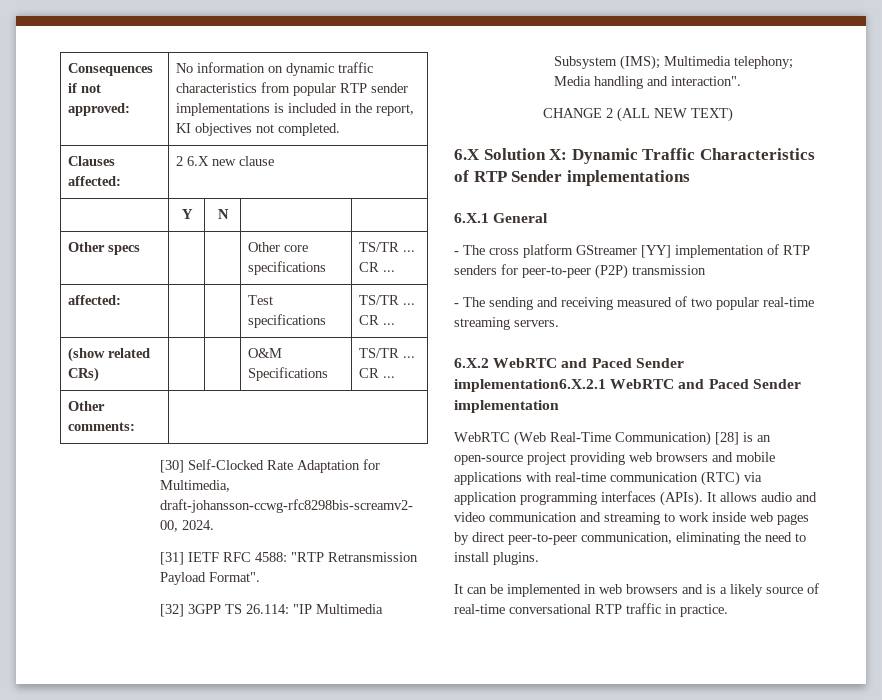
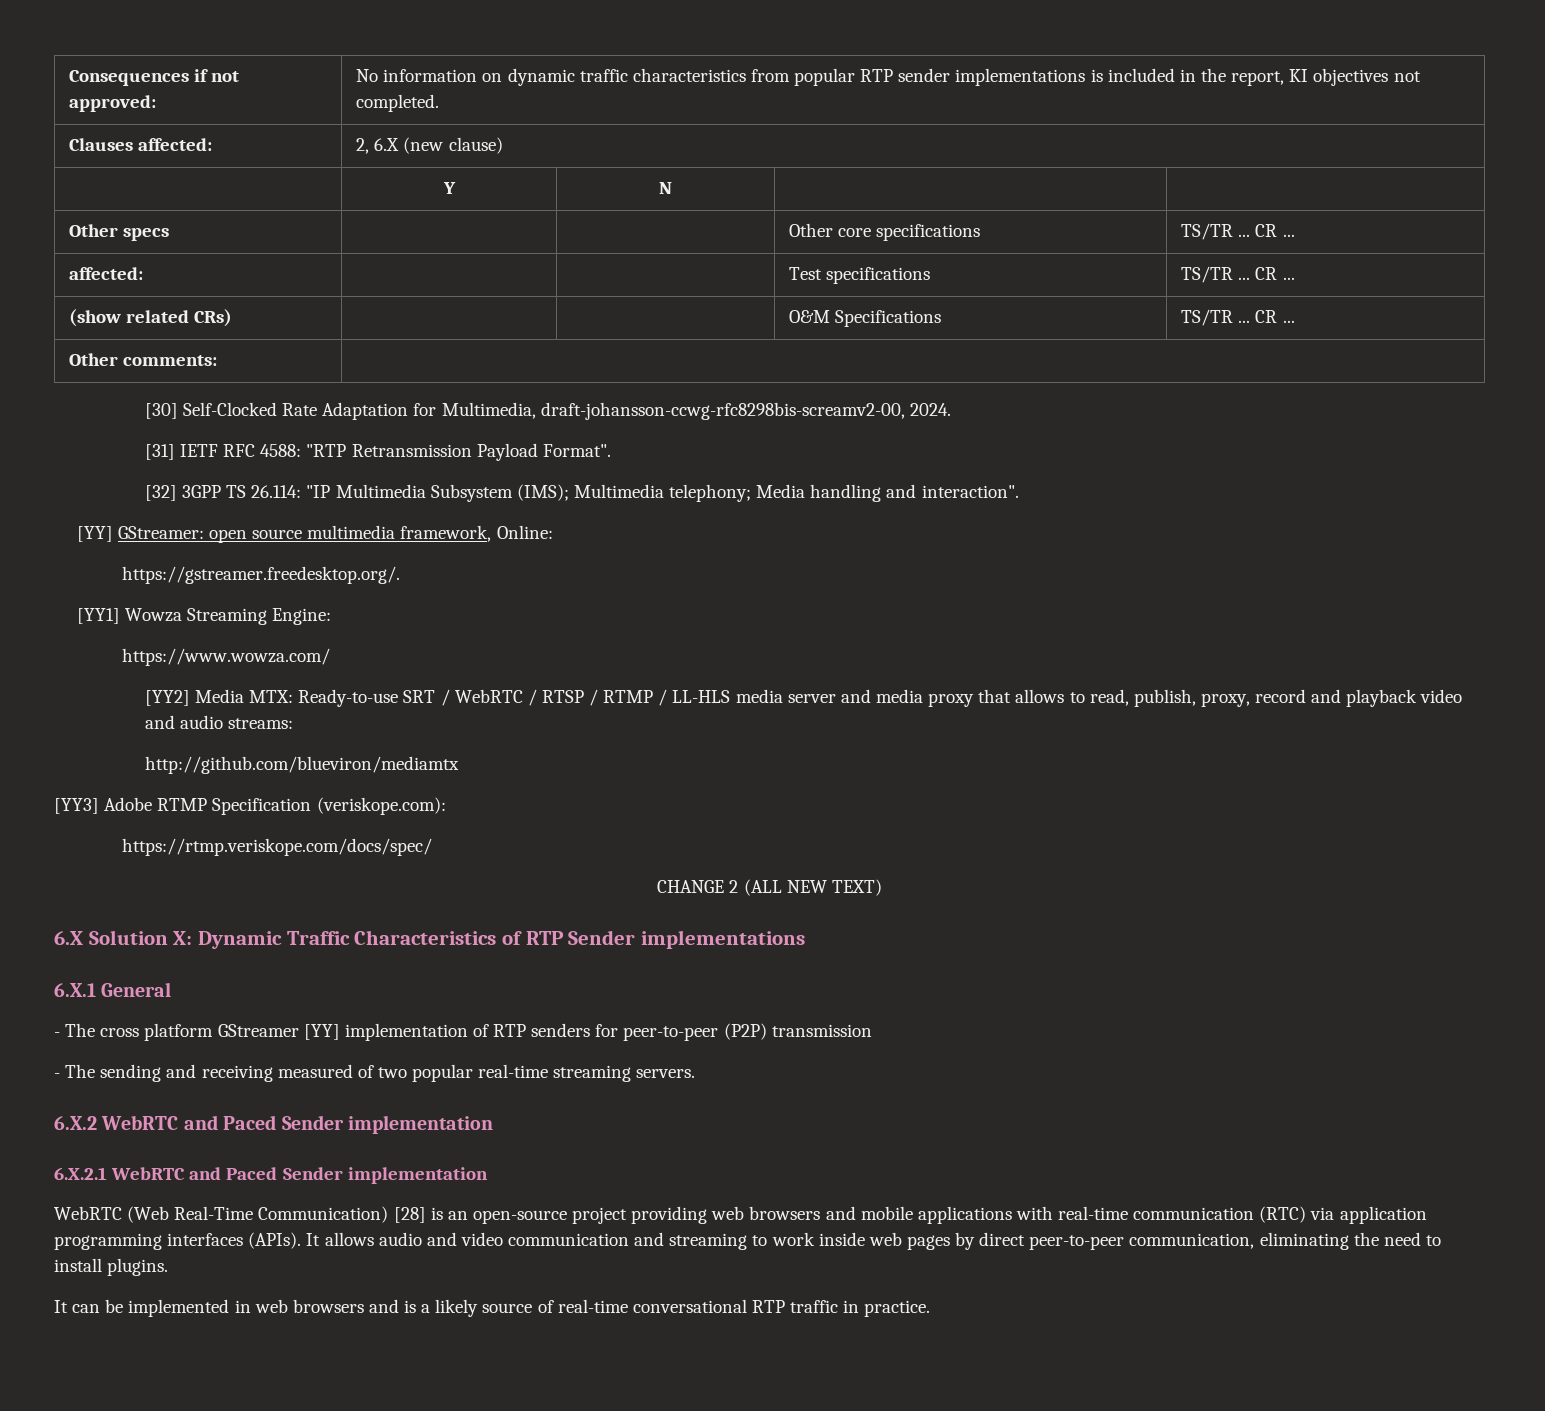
[175,156,274,166] 2 6.X new clause -> [356,137,503,154] 2, 6.X (new clause)
(741, 81) none -> [76,525,553,543] [122,566,401,584] [76,608,332,625] [122,648,331,666] [144,689,1463,707] [144,715,294,729] [144,756,459,774] [54,797,446,815] [122,838,433,856] // [YY] GStreamer: open source multimedia framework, Online: // https://gstreamer.freedesktop.org/. // [YY1] Wowza Streaming Engine: // https://www.wowza.com/ // [YY2] Media MTX: Ready-to-use SRT / WebRTC / RTSP / RTMP / LL-HLS media server and media proxy that allows to read, publish, proxy, record and playback video and audio streams: // http://github.com/blueviron/mediamtx // [YY3] Adobe RTMP Specification (veriskope.com): // https://rtmp.veriskope.com/docs/spec/
[454,379,606,392] implementation6.X.2.1 -> [348,1115,493,1134] [54,1167,107,1180] implementation // 6.X.2.1

